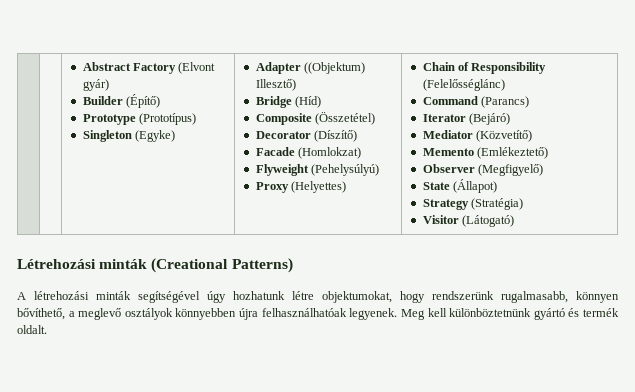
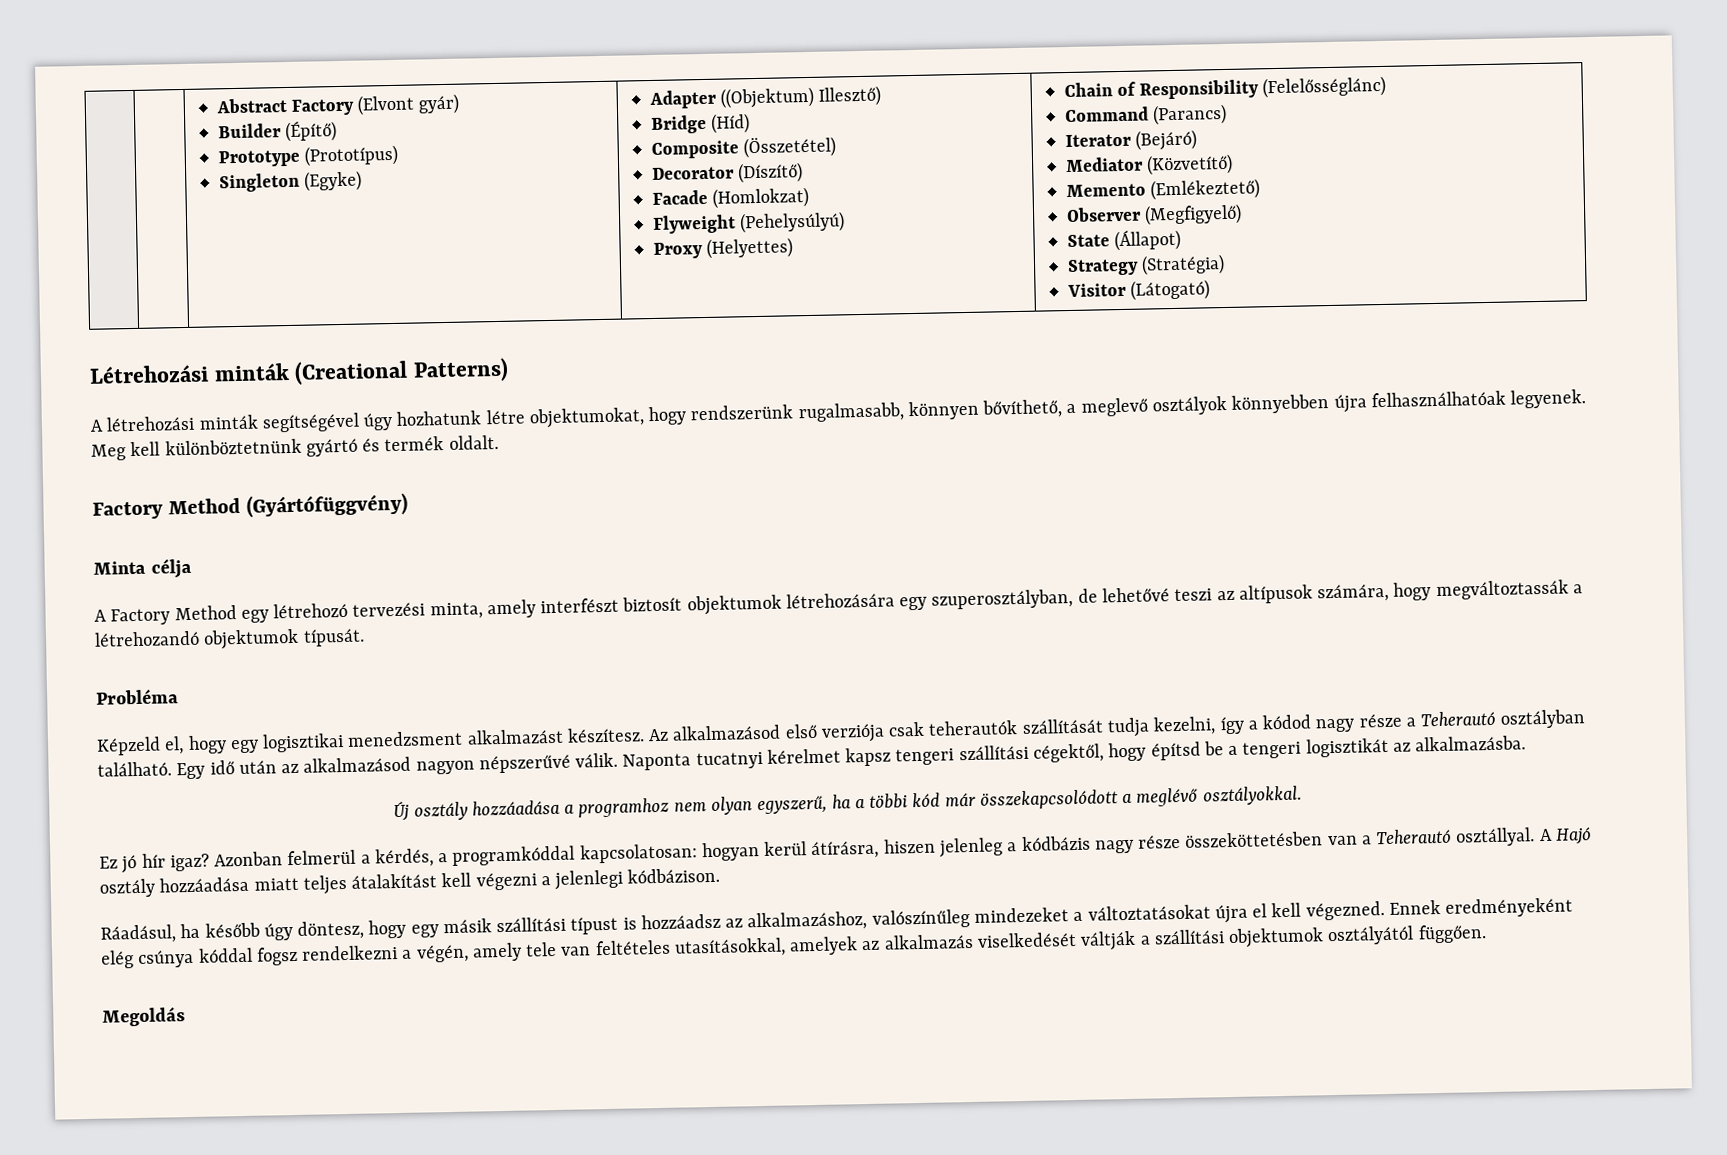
(47, 329) none -> [92,492,409,520] [93,557,192,579] [94,579,1583,626] [94,628,365,650] [96,688,179,705] [96,709,1587,756] [97,735,1527,780] [393,785,1302,822] [99,827,1592,874] [99,867,721,898] [100,897,1574,944] [101,924,1487,969] [102,1006,186,1027] // Factory Method (Gyártófüggvény) // Minta célja // A Factory Method egy létrehozó tervezési minta, amely interfészt biztosít objektumok létrehozására egy szuperosztályban, de lehetővé teszi az altípusok számára, hogy megváltoztassák a létrehozandó objektumok típusát. // Probléma // Képzeld el, hogy egy logisztikai menedzsment alkalmazást készítesz. Az alkalmazásod első verziója csak teherautók szállítását tudja kezelni, így a kódod nagy része a Teherautó osztályban található. Egy idő után az alkalmazásod nagyon népszerűvé válik. Naponta tucatnyi kérelmet kapsz tengeri szállítási cégektől, hogy építsd be a tengeri logisztikát az alkalmazásba. // Új osztály hozzáadása a programhoz nem olyan egyszerű, ha a többi kód már összekapcsolódott a meglévő osztályokkal. // Ez jó hír igaz? Azonban felmerül a kérdés, a programkóddal kapcsolatosan: hogyan kerül átírásra, hiszen jelenleg a kódbázis nagy része összeköttetésben van a Teherautó osztállyal. A Hajó osztály hozzáadása miatt teljes átalakítást kell végezni a jelenlegi kódbázison. // Ráadásul, ha később úgy döntesz, hogy egy másik szállítási típust is hozzáadsz az alkalmazáshoz, valószínűleg mindezeket a változtatásokat újra el kell végezned. Ennek eredményeként elég csúnya kóddal fogsz rendelkezni a végén, amely tele van feltételes utasításokkal, amelyek az alkalmazás viselkedését váltják a szállítási objektumok osztályától függően. // Megoldás

